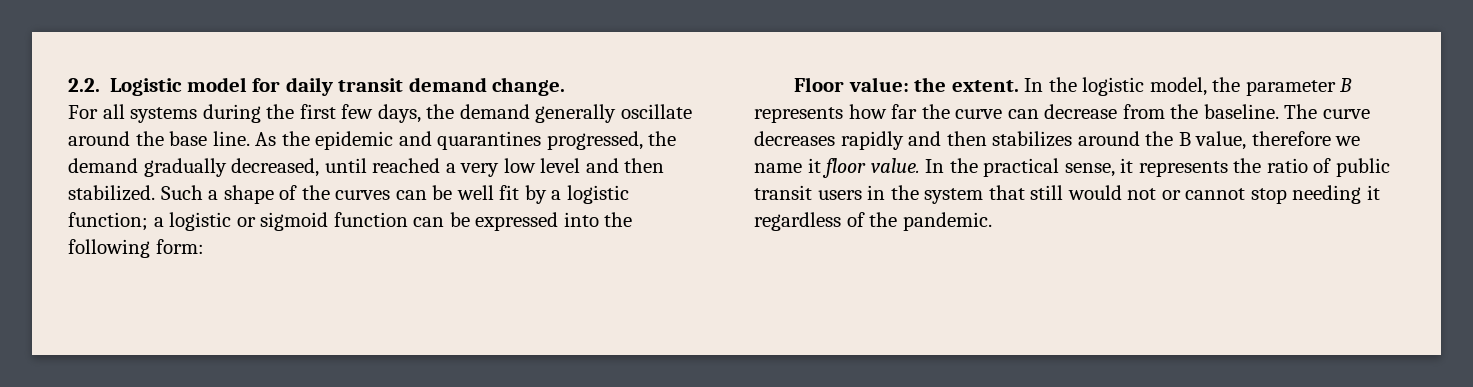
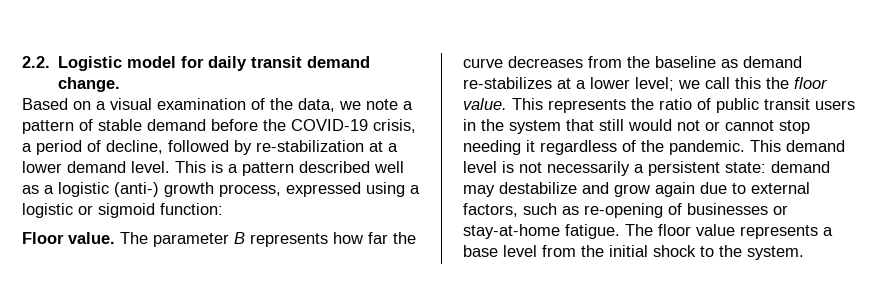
[68,104,692,123] [68,131,677,150] [68,158,665,177] [68,185,629,204] [68,212,633,231] [68,239,204,258] [794,77,1241,96] For all systems during the first few days, the demand generally oscillate around the base line. As the epidemic and quarantines progressed, the demand gradually decreased, until reached a very low level and then stabilized. Such a shape of the curves can be well fit by a logistic function; a logistic or sigmoid function can be expressed into the following form: // Floor value: the extent. In the logistic model, the -> [22,98,413,112] [22,119,416,134] [22,140,398,155] [22,161,404,176] [22,182,420,197] [22,203,223,218] [22,232,148,244] Based on a visual examination of the data, we note a pattern of stable demand before the COVID-19 crisis, a period of decline, followed by re-stabilization at a lower demand level. This is a pattern described well as a logistic (anti-) growth process, expressed using a logistic or sigmoid function: // Floor value. The
[1007,104,1370,119] [754,131,1361,150] [754,158,1134,178] can decrease from the baseline. The curve decreases rapidly and then stabilizes around the B value, therefore we name it floor value. In the practical sense, it -> [508,56,802,68] [463,77,828,91] [463,98,543,110] decreases from the baseline as demand re-stabilizes at a lower level; we call this the floor value. This
(992, 221) none -> [750,140,845,152] [463,161,830,176] [463,182,810,197] [463,203,788,218] [463,224,833,239] [463,245,804,260] This demand level is not necessarily a persistent state: demand may destabilize and grow again due to external factors, such as re-opening of businesses or stay-at-home fatigue. The floor value represents a base level from the initial shock to the system.

